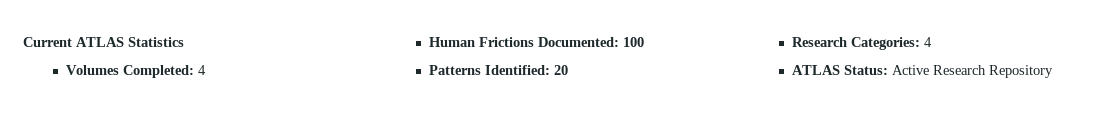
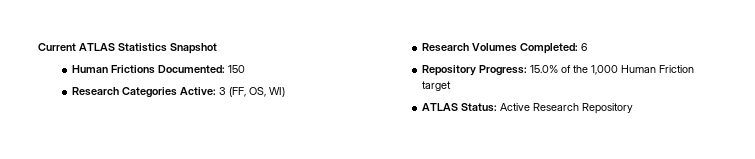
[65,65,206,78] // Volumes Completed: 4 -> [170,43,217,54] Snapshot
[622,37,644,47] [428,65,568,75] [791,37,932,50] 100 // Patterns Identified: 20 // Research Categories: 4 -> [227,65,245,73] [71,87,285,98] [421,43,587,54] [421,65,694,76] [421,81,451,91] 150 // Research Categories Active: 3 (FF, OS, WI) // Research Volumes Completed: 6 // Repository Progress: 15.0% of the 1,000 Human Friction target

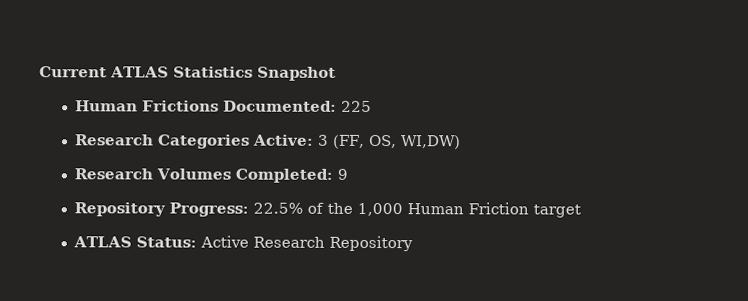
[227,65,245,73] 150 -> [340,100,372,112] 225
[268,87,285,97] WI) -> [400,135,461,150] WI,DW)
[580,43,587,51] 6 -> [336,168,348,180] 9
[529,65,558,73] 15.0% -> [252,202,303,214] 22.5%

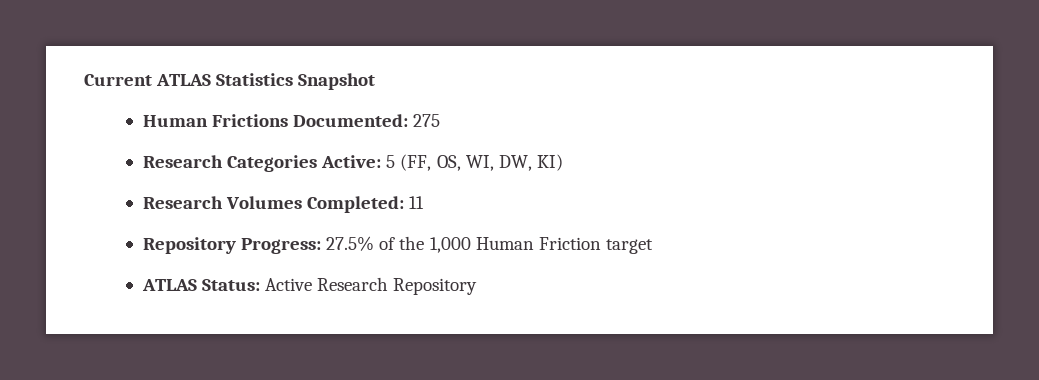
[340,100,372,112] 225 -> [413,114,441,127] 275
[317,134,329,146] 3 -> [386,155,396,168] 5
[400,135,461,150] WI,DW) -> [465,154,563,171] WI, DW, KI)
[336,168,348,180] 9 -> [409,196,425,209] 11
[252,202,303,214] 22.5% -> [326,236,375,251] 27.5%

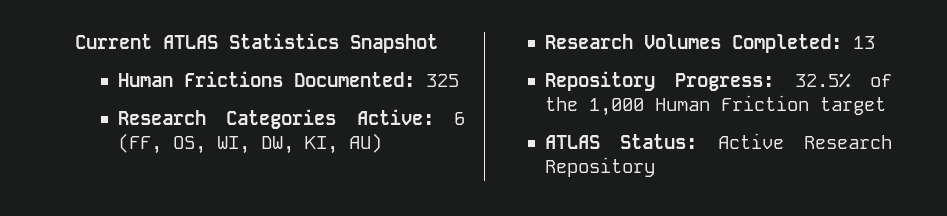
[413,114,441,127] 275 -> [425,74,459,87] 325
[386,155,396,168] 5 -> [454,112,465,125] 6
[536,154,563,171] KI) -> [304,133,382,154] KI, AU)
[409,196,425,209] 11 -> [852,36,875,49] 13
[326,236,375,251] 27.5% -> [794,73,851,88] 32.5%

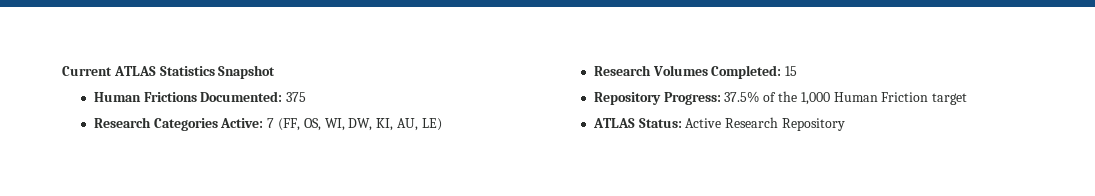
[425,74,459,87] 325 -> [286,92,307,102] 375
[454,112,465,125] 6 -> [267,118,275,128] 7
[348,133,382,153] AU) -> [396,118,442,131] AU, LE)
[852,36,875,49] 13 -> [785,66,798,76] 15
[794,73,851,88] 32.5% -> [724,91,760,103] 37.5%

